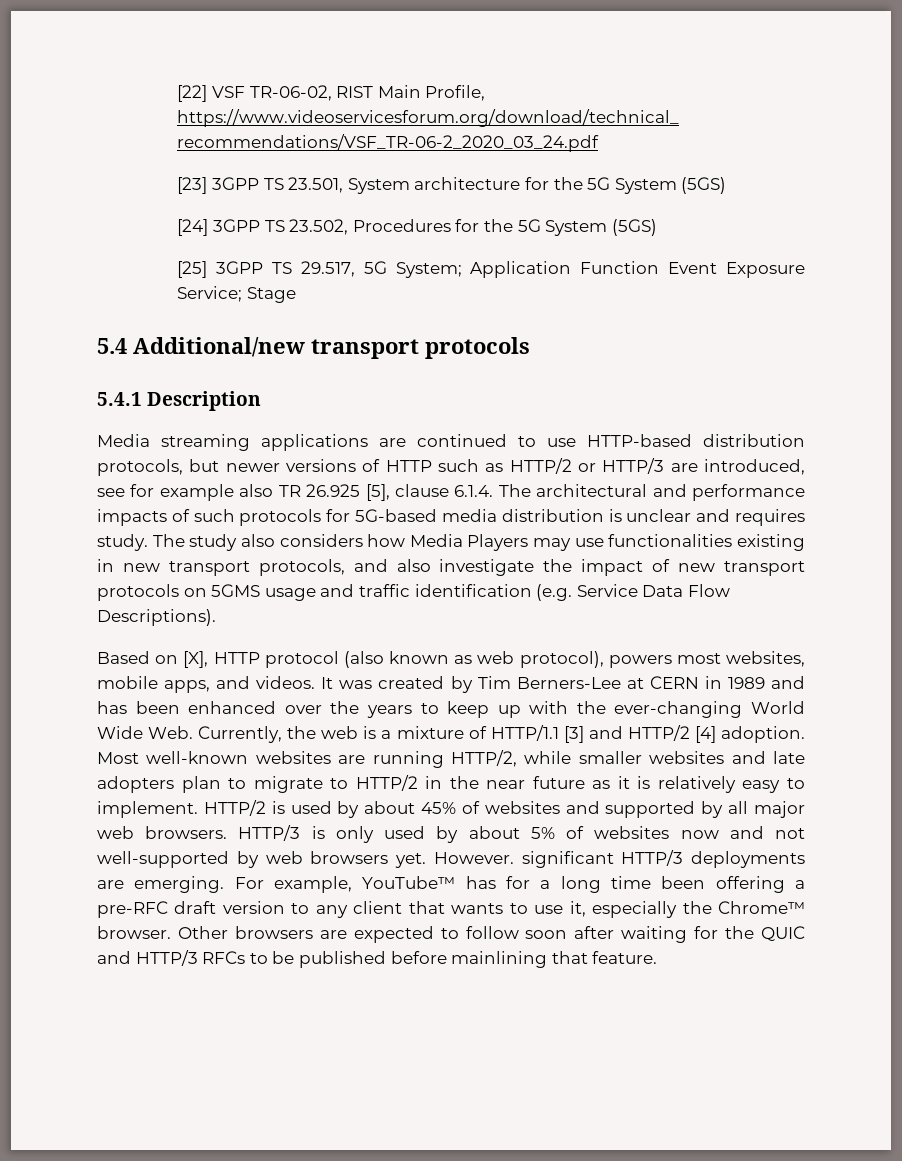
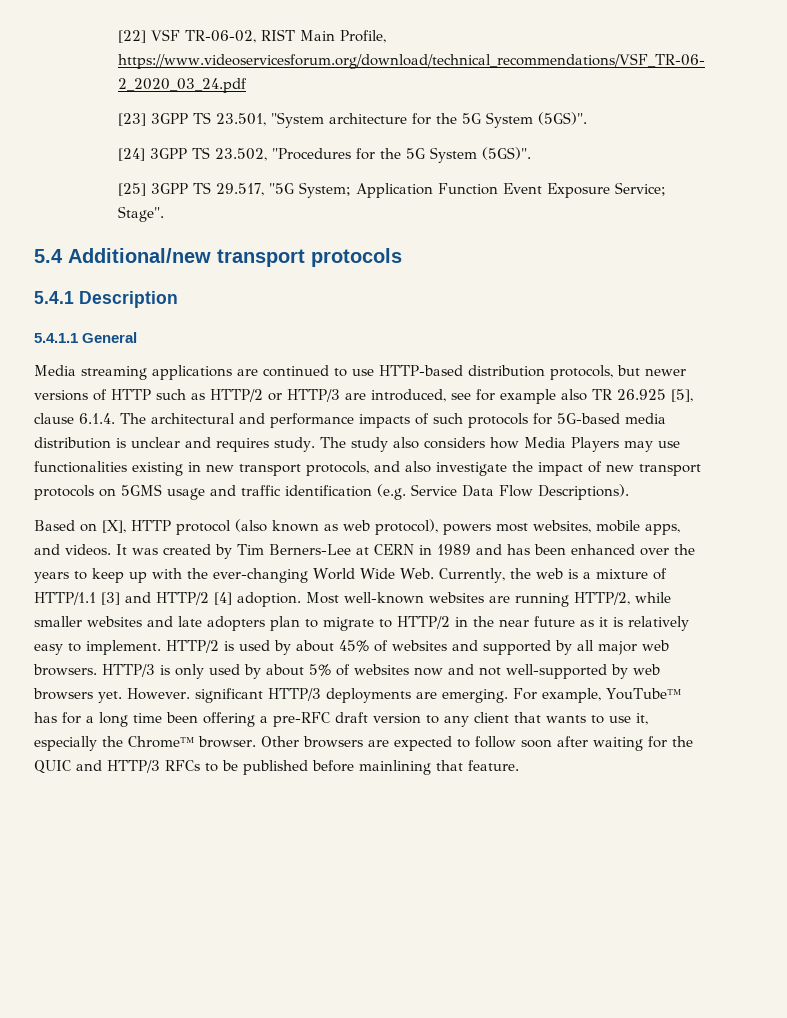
[347,178,410,194] System -> [270,112,324,128] "System
[681,177,727,194] (5GS) -> [537,112,587,125] (5GS)".
[352,219,657,236] Procedures for the 5G System (5GS) -> [271,147,531,163] "Procedures for the 5G System (5GS)".
[363,261,387,274] 5G -> [268,183,294,194] "5G
[247,287,297,303] Stage -> [117,206,164,222] Stage".
(262, 401) none -> [34,332,138,343] // 5.4.1.1 General

